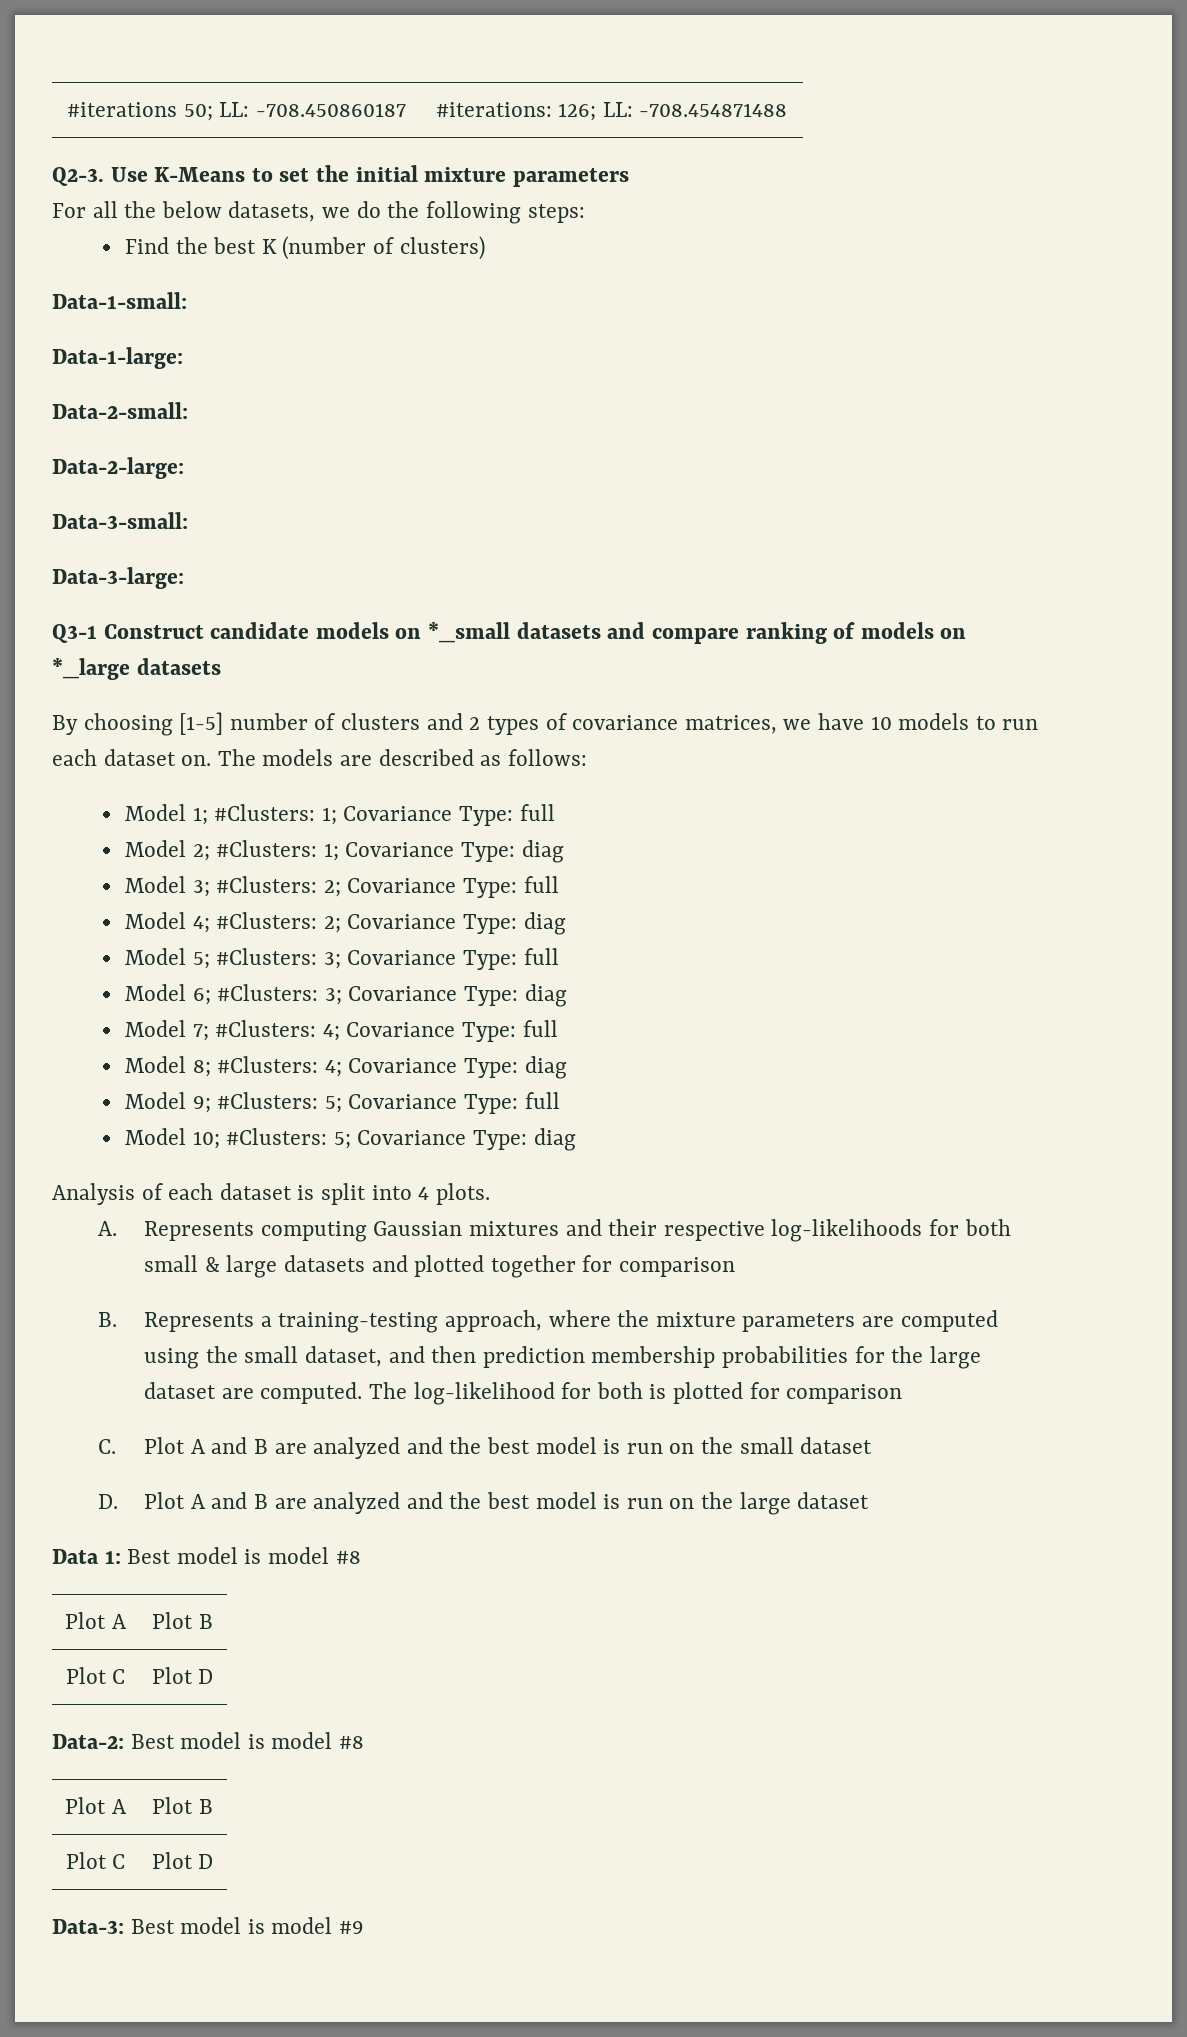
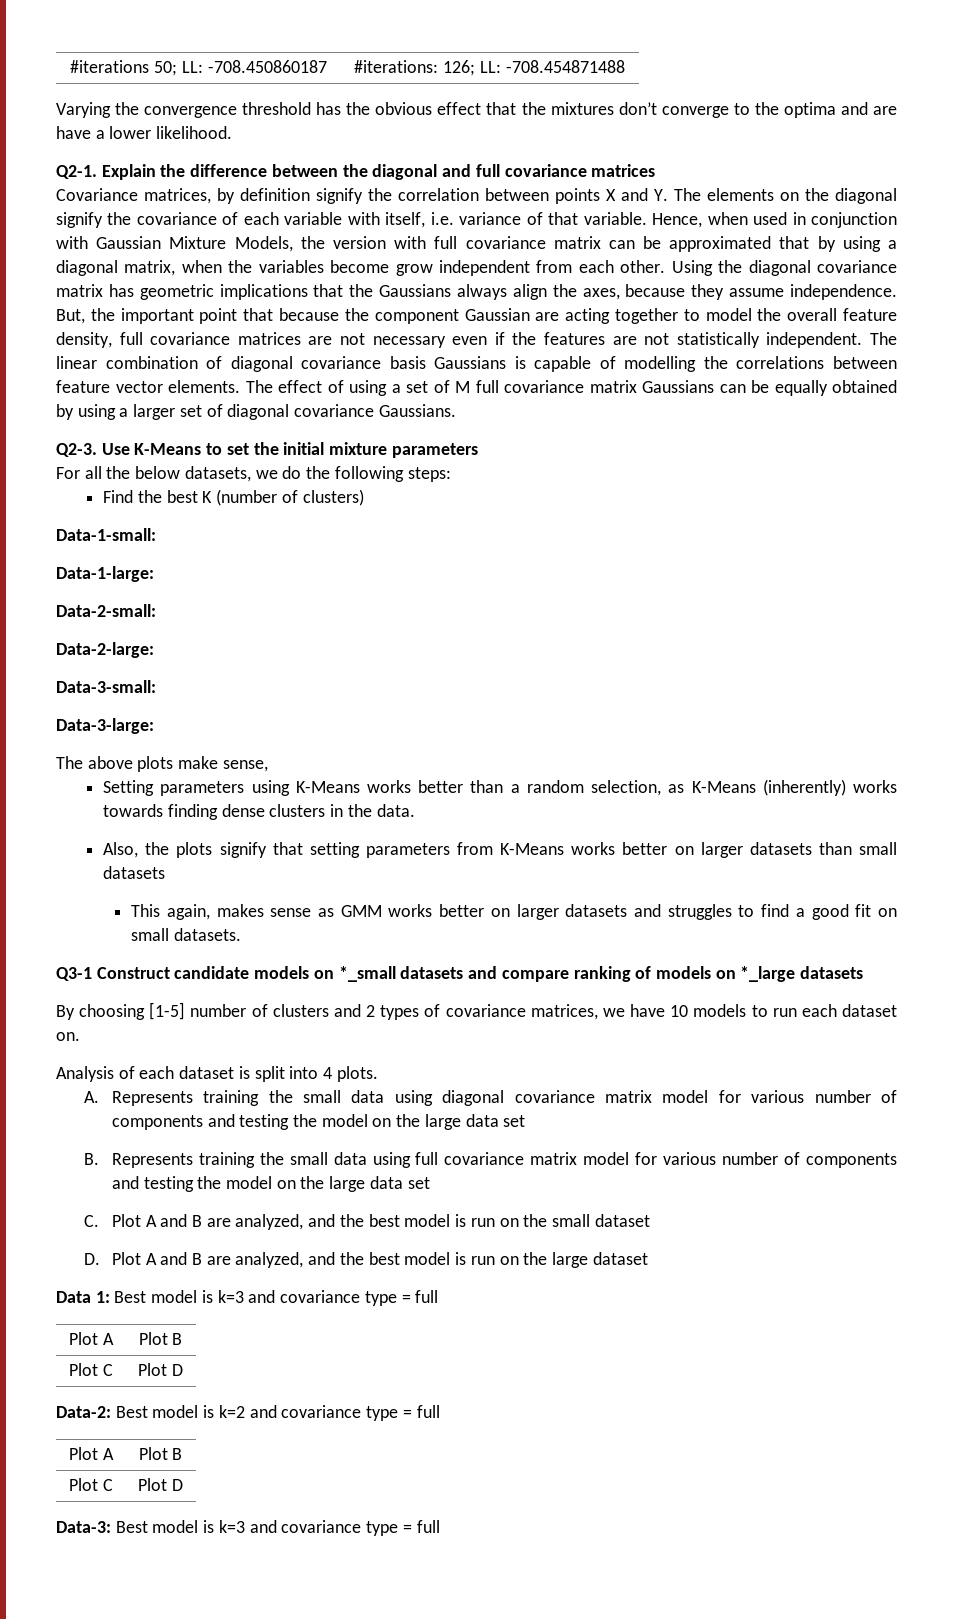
(788, 110) none -> [56,102,897,118] [56,126,233,139] [56,164,656,180] [56,188,897,204] [56,212,898,228] [56,236,897,252] [56,260,898,276] [56,284,897,300] [56,308,897,324] [56,332,898,348] [56,356,898,372] [56,380,897,396] [56,404,456,420] // Varying the convergence threshold has the obvious effect that the mixtures don’t converge to the optima and are have a lower likelihood. // Q2-1. Explain the difference between the diagonal and full covariance matrices // Covariance matrices, by definition signify the correlation between points X and Y. The elements on the diagonal signify the covariance of each variable with itself, i.e. variance of that variable. Hence, when used in conjunction with Gaussian Mixture Models, the version with full covariance matrix can be approximated that by using a diagonal matrix, when the variables become grow independent from each other. Using the diagonal covariance matrix has geometric implications that the Gaussians always align the axes, because they assume independence. But, the important point that because the component Gaussian are acting together to model the overall feature density, full covariance matrices are not necessary even if the features are not statistically independent. The linear combination of diagonal covariance basis Gaussians is capable of modelling the correlations between feature vector elements. The effect of using a set of M full covariance matrix Gaussians can be equally obtained by using a larger set of diagonal covariance Gaussians.
(184, 578) none -> [56,756,268,772] [103,779,898,796] [103,804,415,820] [103,842,898,858] [103,866,166,879] [131,904,897,920] [131,928,241,941] // The above plots make sense, // Setting parameters using K-Means works better than a random selection, as K-Means (inherently) works towards finding dense clusters in the data. // Also, the plots signify that setting parameters from K-Means works better on larger datasets than small datasets // This again, makes sense as GMM works better on larger datasets and struggles to find a good fit on small datasets.
[217,749,587,766] [124,804,555,826] [124,840,564,863] [124,876,559,898] [124,912,566,935] [124,948,559,970] [124,984,567,1007] [124,1020,558,1042] [124,1056,567,1079] [124,1092,560,1114] [124,1128,576,1151] The models are described as follows: // Model 1; #Clusters: 1; Covariance Type: full // Model 2; #Clusters: 1; Covariance Type: diag // Model 3; #Clusters: 2; Covariance Type: full // Model 4; #Clusters: 2; Covariance Type: diag // Model 5; #Clusters: 3; Covariance Type: full // Model 6; #Clusters: 3; Covariance Type: diag // Model 7; #Clusters: 4; Covariance Type: full // Model 8; #Clusters: 4; Covariance Type: diag // Model 9; #Clusters: 5; Covariance Type: full // Model 10; #Clusters: 5; Covariance Type: diag -> (80, 1036) none
[260,1219,1011,1242] [144,1255,735,1278] [98,1310,998,1333] [144,1346,981,1369] [144,1382,903,1405] computing Gaussian mixtures and their respective log-likelihoods for both small & large datasets and plotted together for comparison // B. Represents a training-testing approach, where the mixture parameters are computed using the small dataset, and then prediction membership probabilities for the large dataset are computed. The log-likelihood for both is plotted for comparison -> [203,1090,897,1106] [111,1114,526,1130] [83,1152,897,1168] [111,1176,430,1192] training the small data using diagonal covariance matrix model for various number of components and testing the model on the large data set // B. Represents training the small data using full covariance matrix model for various number of components and testing the model on the large data set
[313,1437,401,1459] analyzed -> [235,1214,304,1230] analyzed,
[313,1492,401,1514] analyzed -> [235,1252,304,1268] analyzed,
[268,1547,361,1564] model #8 -> [217,1290,439,1306] k=3 and covariance type = full
[271,1732,365,1749] model #8 -> [218,1405,440,1421] k=2 and covariance type = full
[271,1917,365,1934] model #9 -> [218,1520,440,1536] k=3 and covariance type = full

